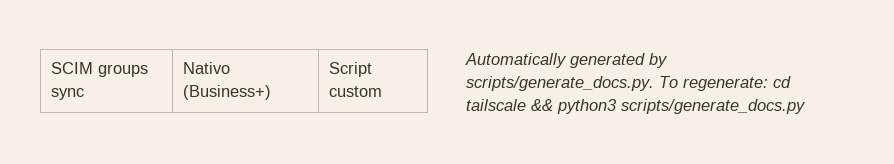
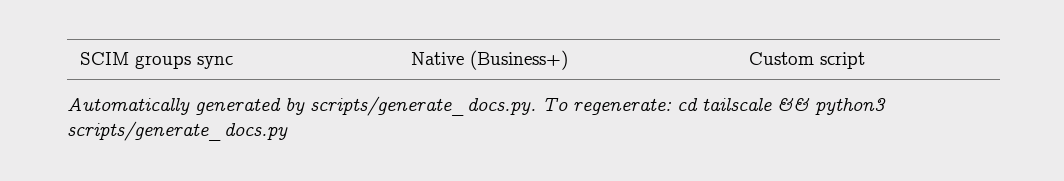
[182,62,230,74] Nativo -> [411,52,465,65] Native
[328,62,372,77] [328,86,382,97] Script custom -> [749,52,866,69] Custom script

